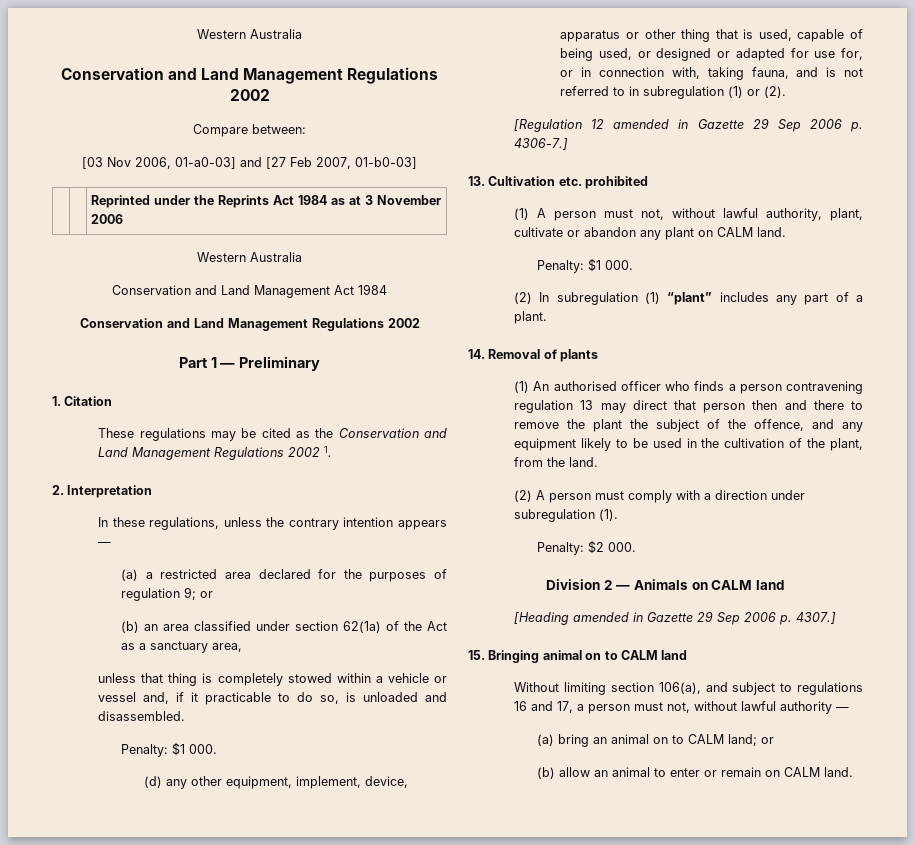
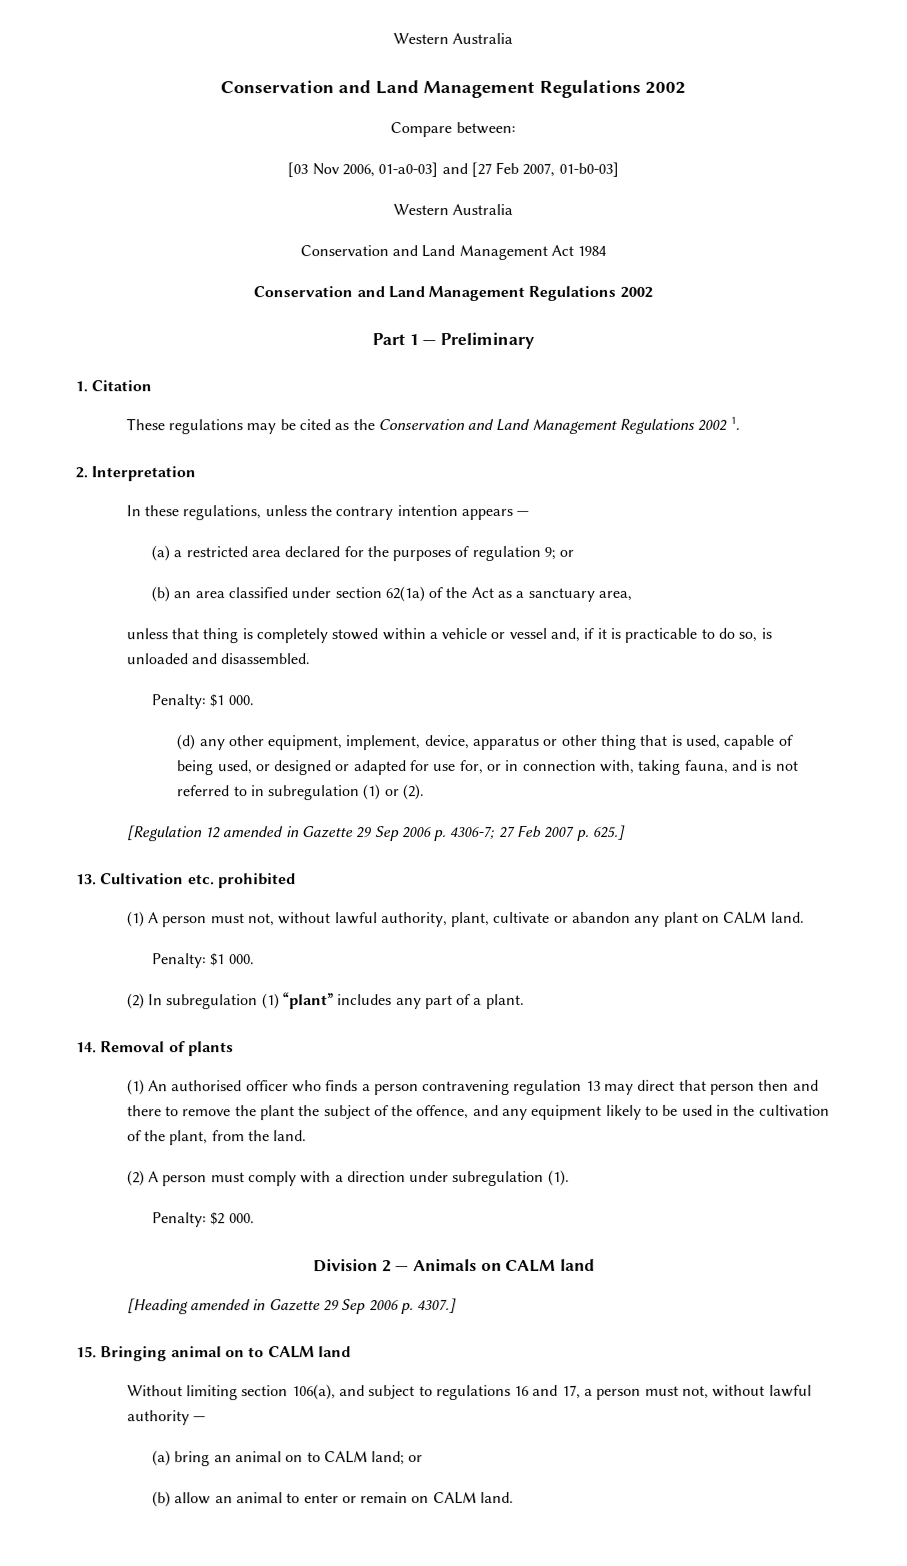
[91,195,442,208] [91,214,124,224] // | | Reprinted under the Reprints Act 1984 as at 3 November 2006 -> (619, 169) none
(199, 697) none -> [610,627,622,639] is
[514,138,569,150] 4306-7.] -> [450,824,627,841] 4306-7; 27 Feb 2007 p. 625.]

